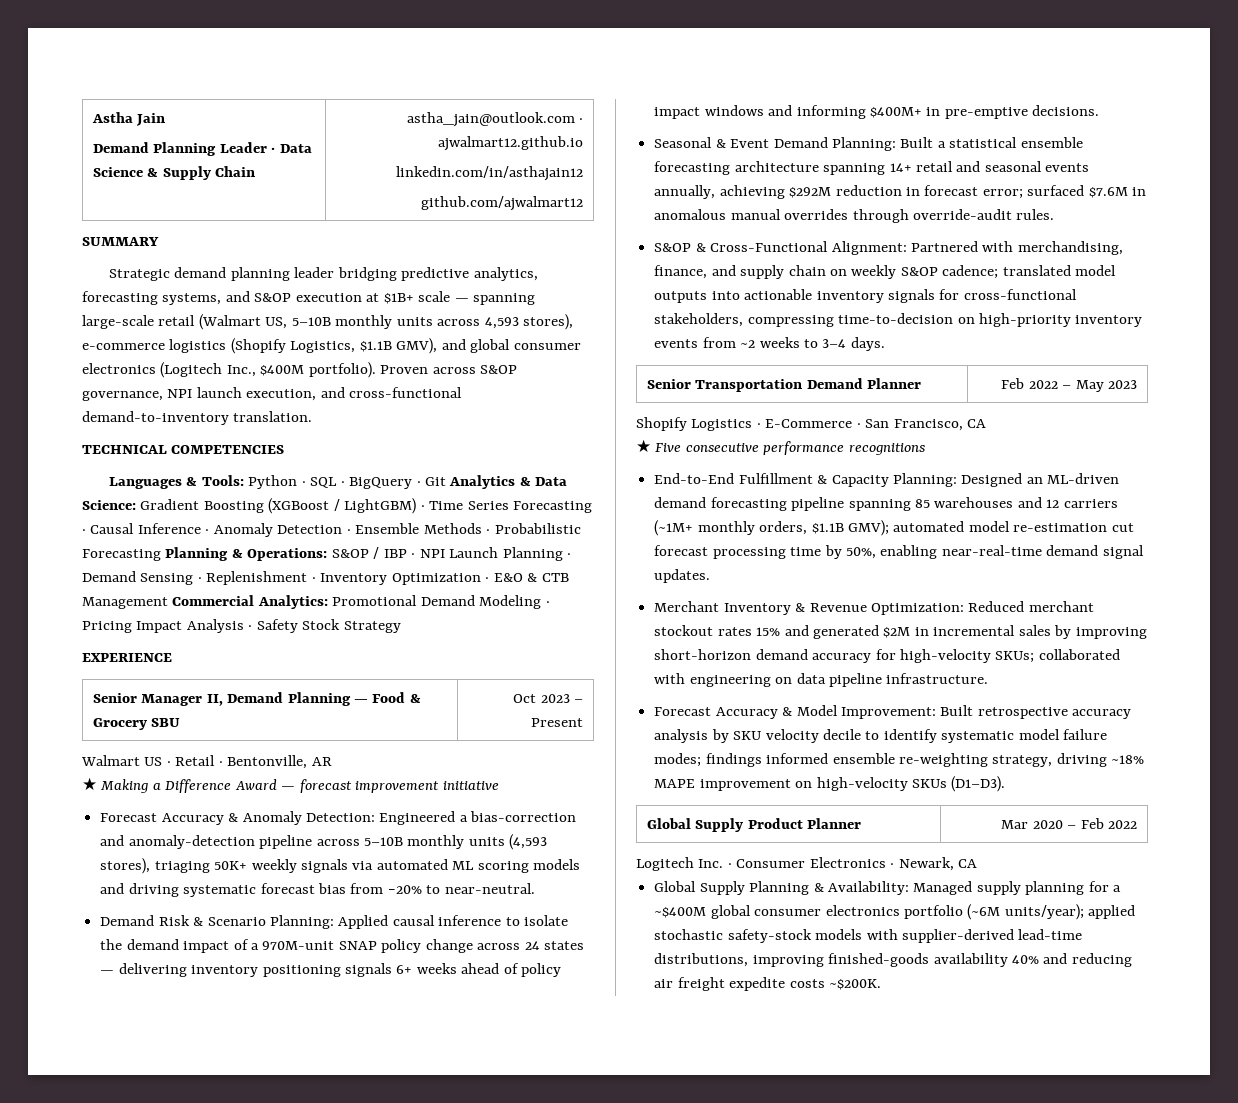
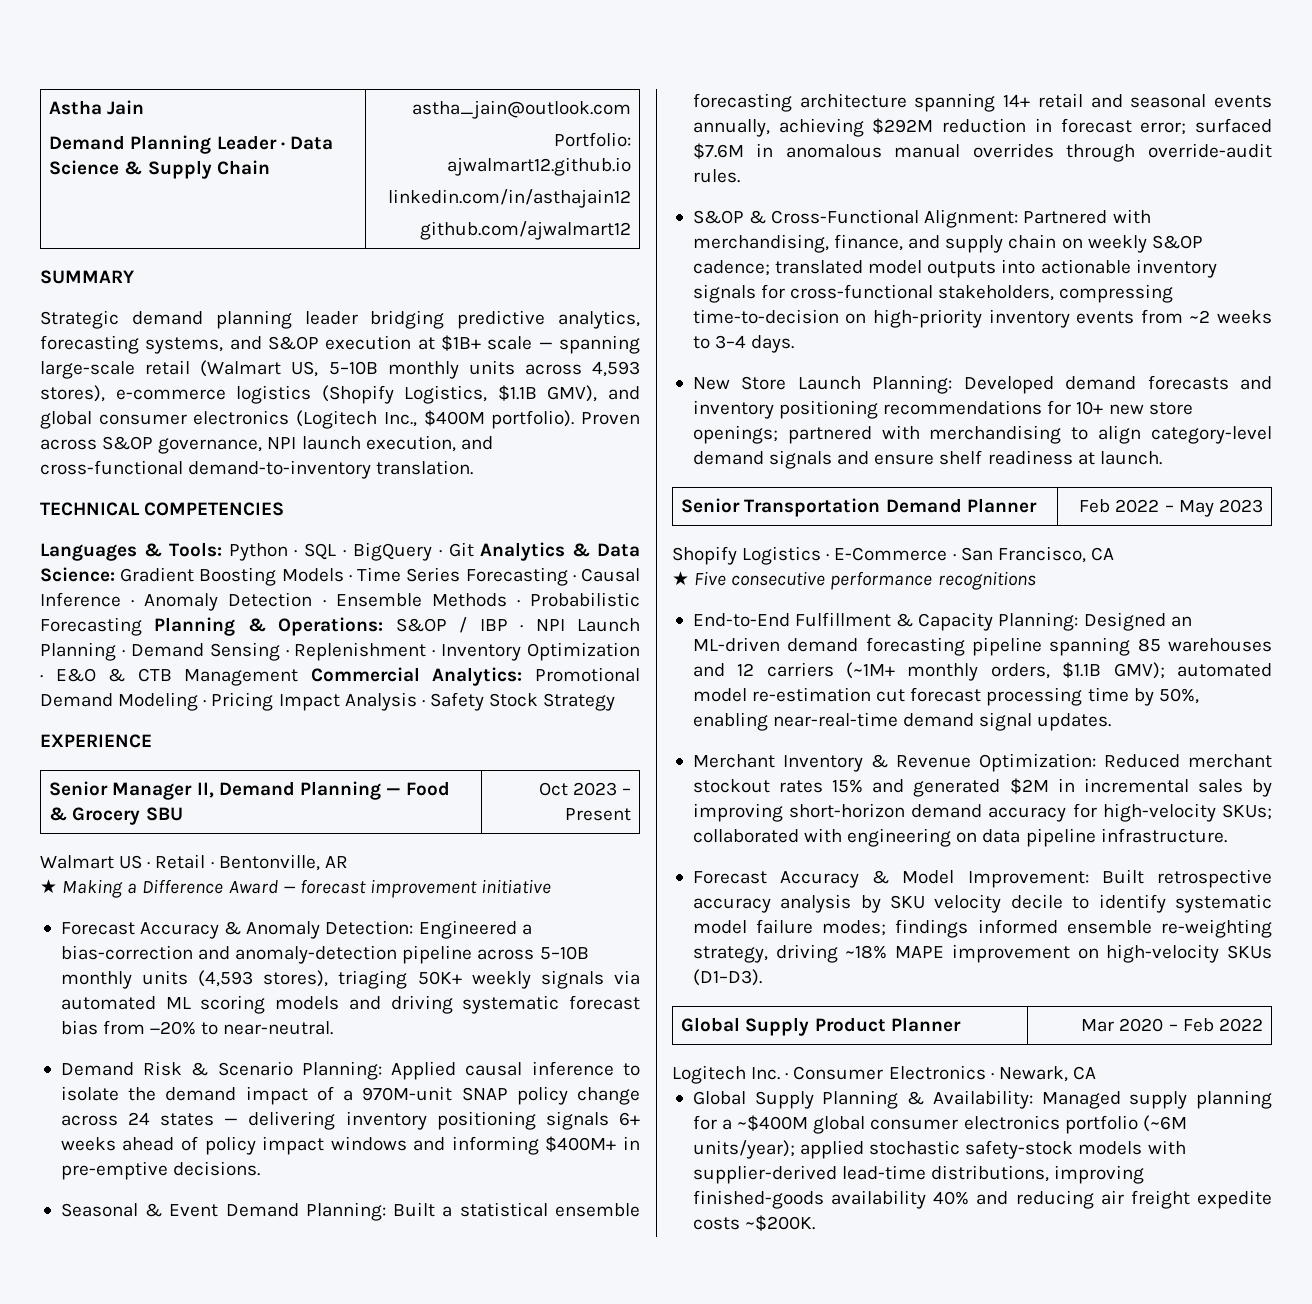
[579,118,584,123] · -> [553,132,631,147] // Portfolio:
[268,498,417,514] (XGBoost / LightGBM) -> [281,568,344,582] Models
(885, 344) none -> [692,375,1272,394] [692,400,1193,419] [692,425,1272,444] [692,450,1162,469] // New Store Launch Planning: Developed demand forecasts and inventory positioning recommendations for 10+ new store openings; partnered with merchandising to align category-level demand signals and ensure shelf readiness at launch.

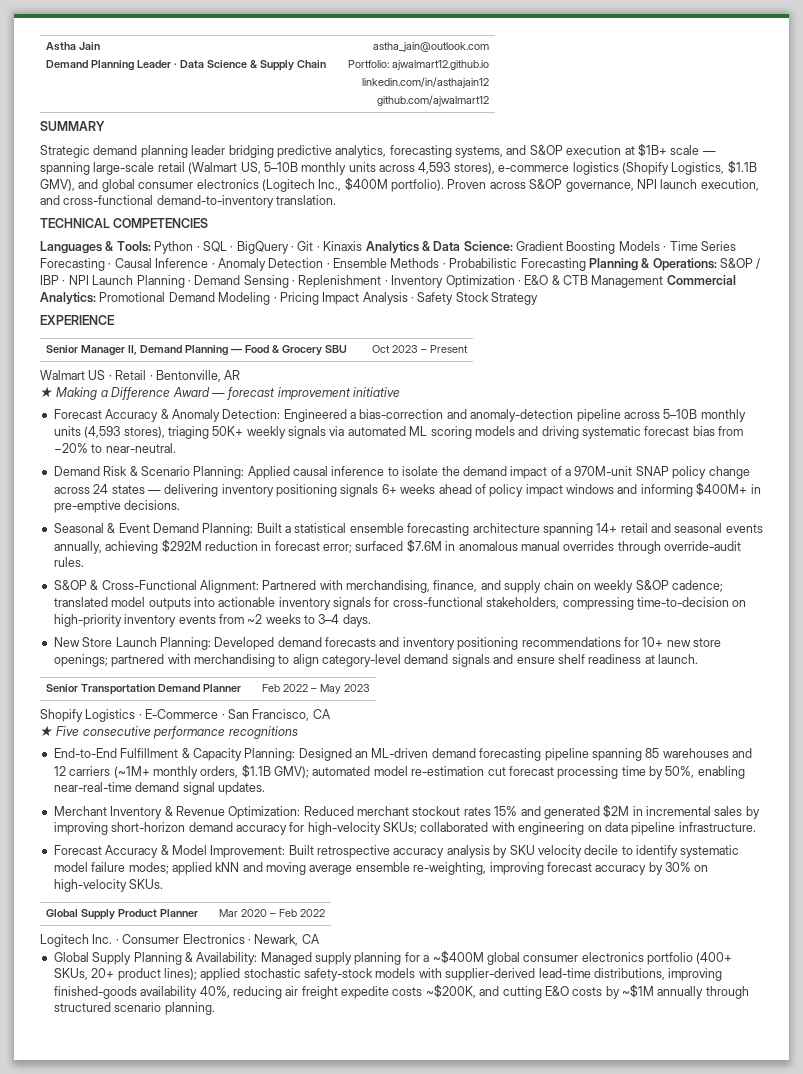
(474, 549) none -> [316,241,363,251] · Kinaxis
[895,919,1272,938] [692,944,1272,963] [692,969,762,986] findings informed ensemble re-weighting strategy, driving ~18% MAPE improvement on high-velocity SKUs (D1–D3). -> [171,862,709,875] [53,879,164,892] applied kNN and moving average ensemble re-weighting, improving forecast accuracy by 30% on high-velocity SKUs.
[1142,1115,1187,1132] [692,1140,795,1159] (~6M units/year); -> [696,952,733,964] [53,968,197,981] (400+ SKUs, 20+ product lines);
[933,1191,1009,1205] 40% and -> [199,986,230,998] 40%,
[745,1215,816,1231] ~$200K. -> [425,984,749,999] [53,1002,215,1015] ~$200K, and cutting E&O costs by ~$1M annually through structured scenario planning.

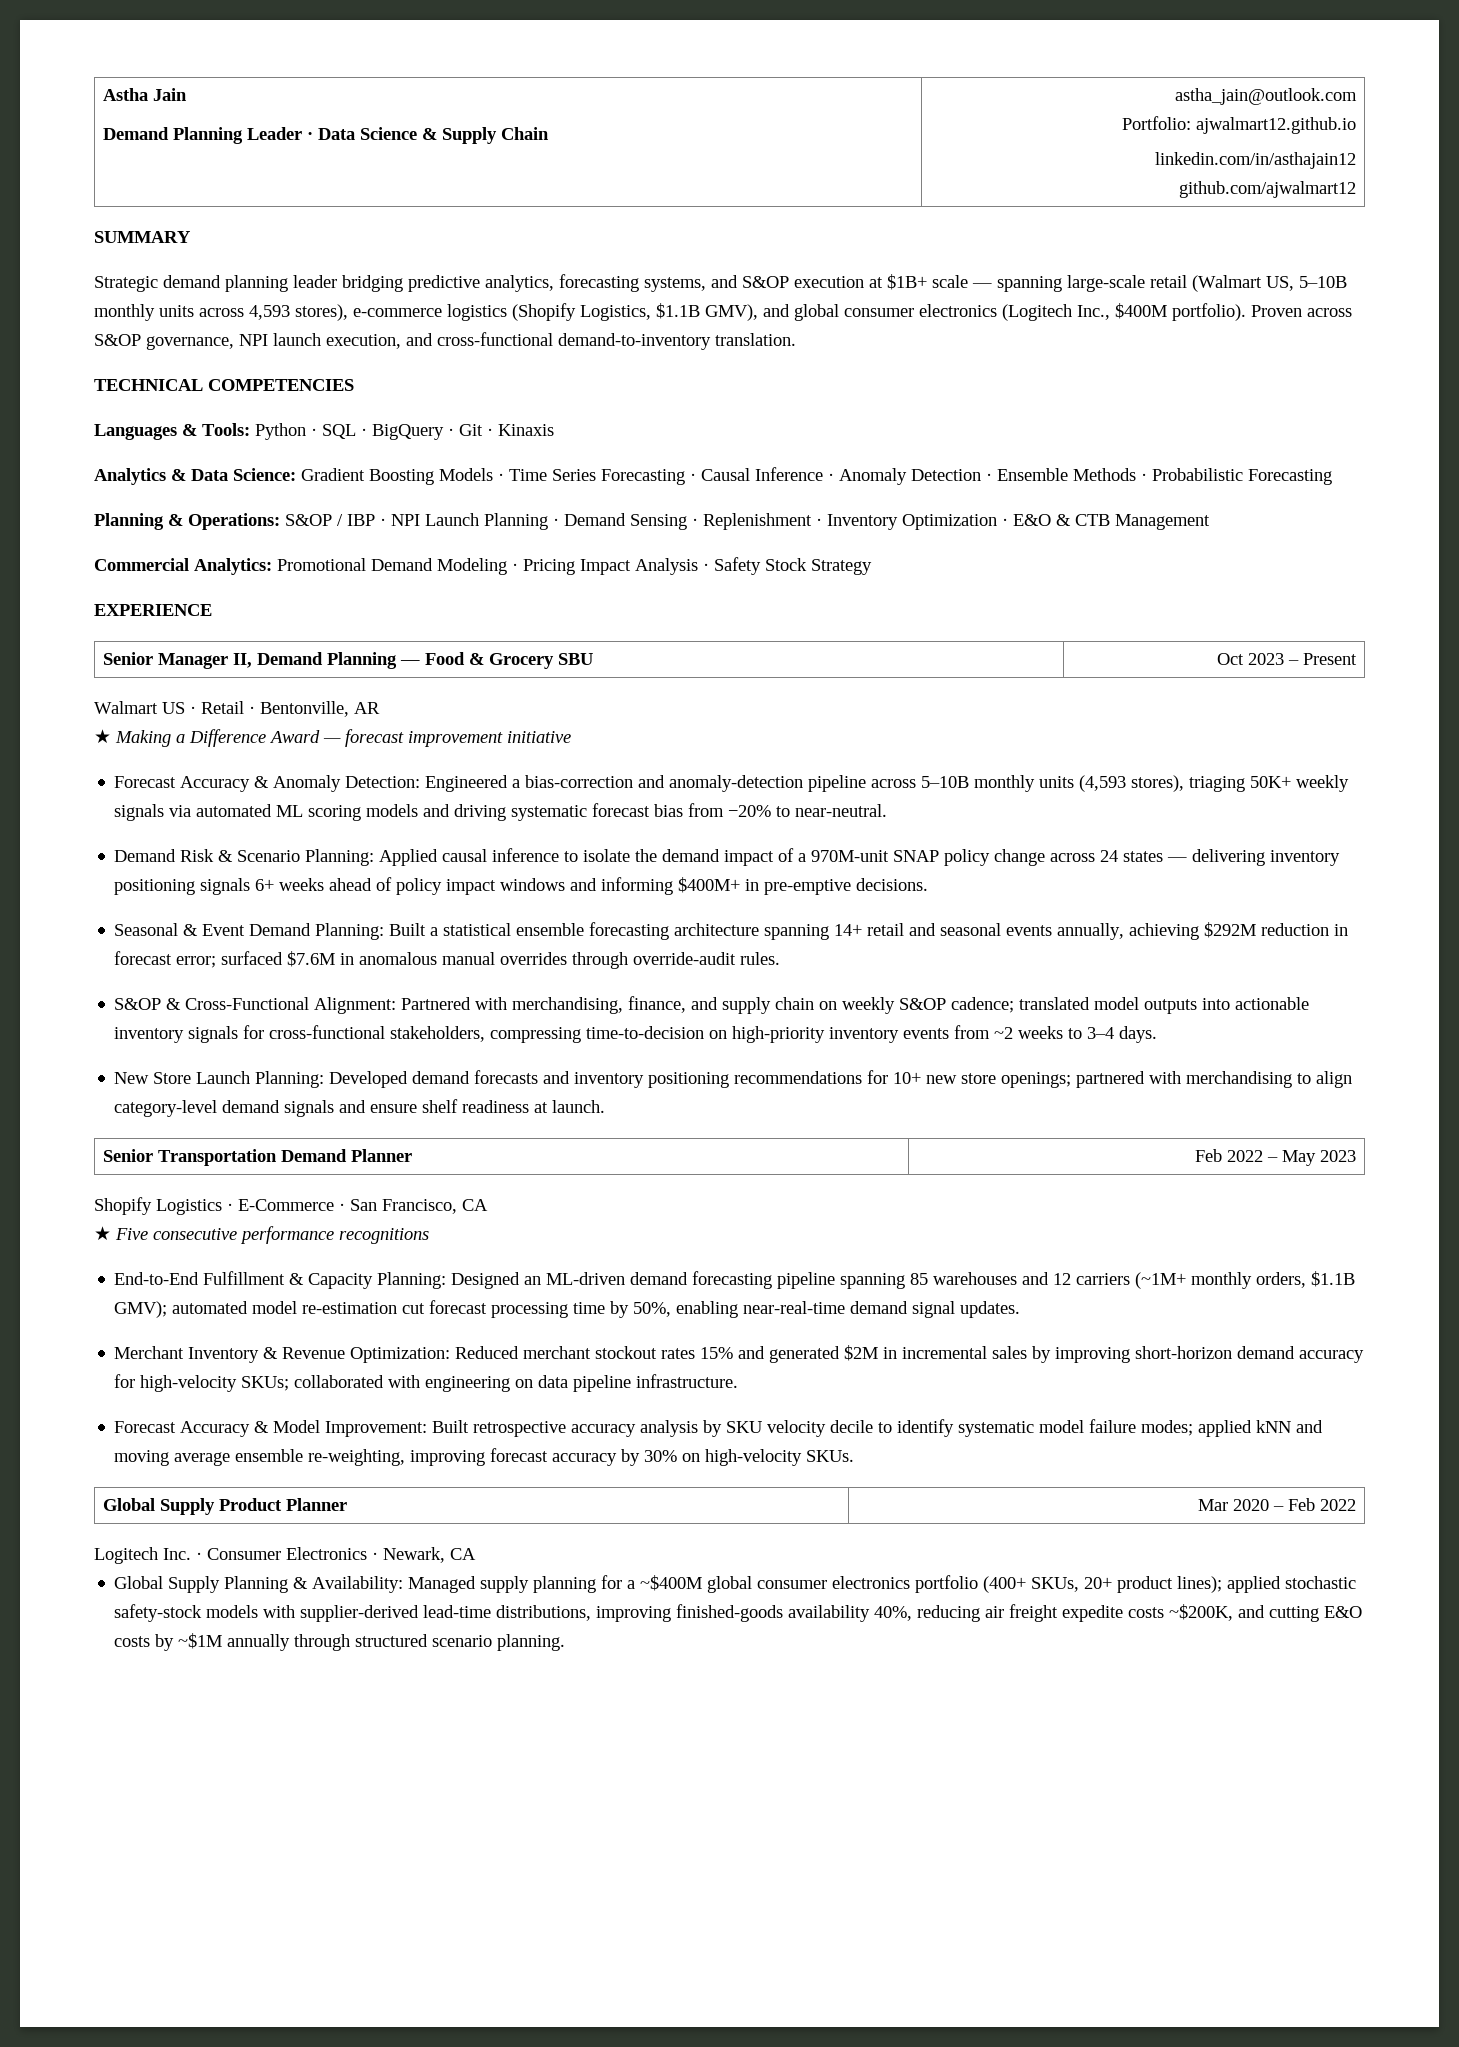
(363, 246) none -> (554, 430) //
(586, 264) none -> (1332, 477) //
(664, 281) none -> (1210, 522) //

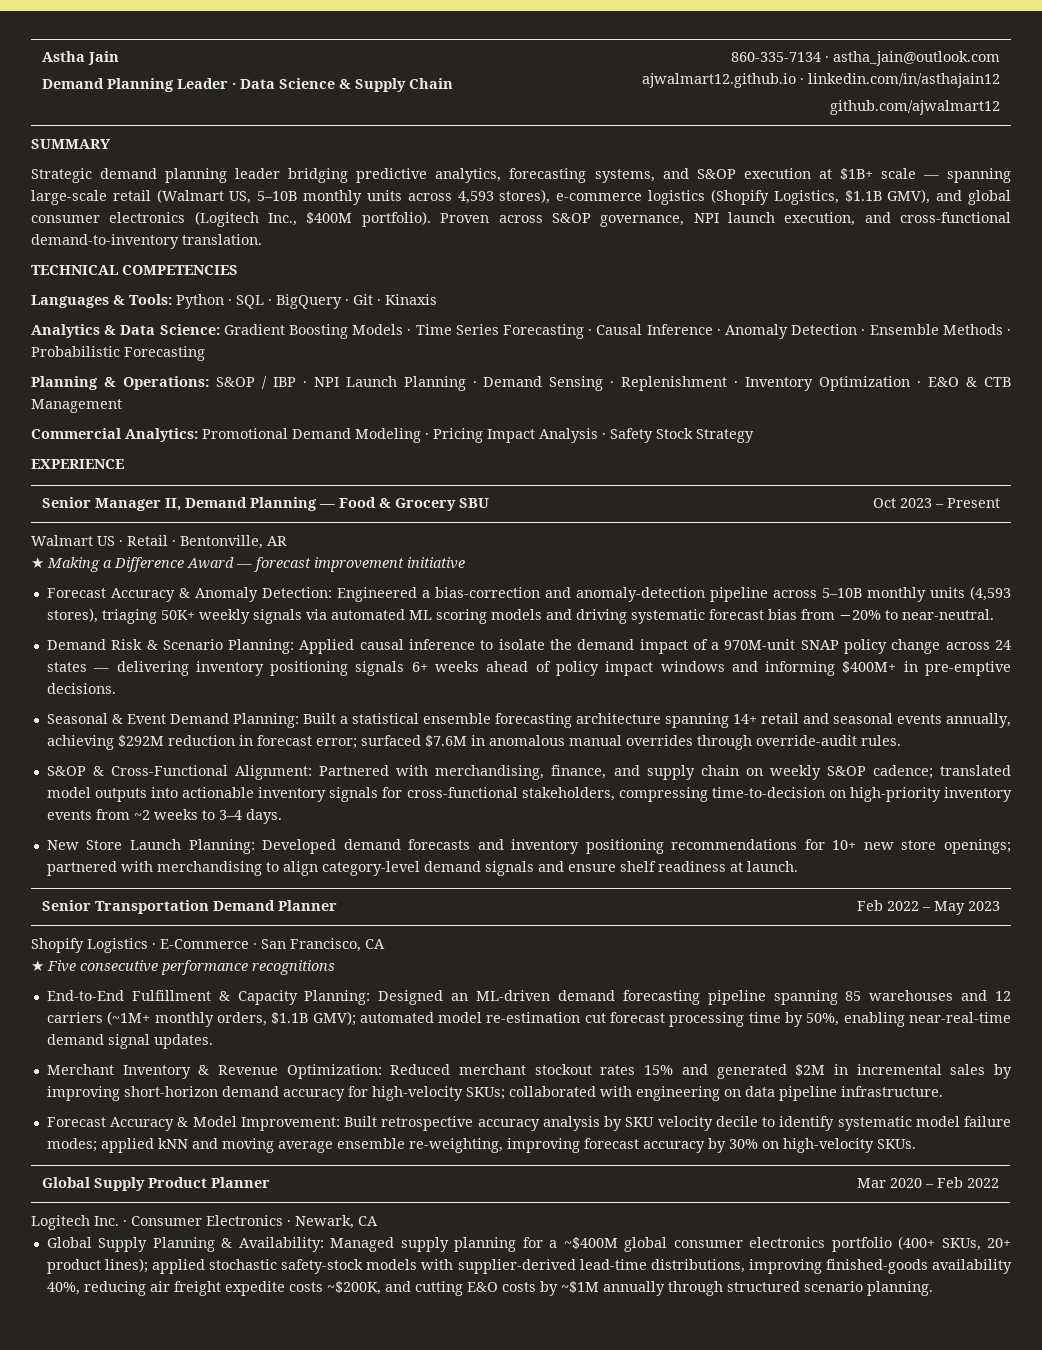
(549, 133) none -> [731,52,830,62] 860-335-7134 ·
[1122,116,1192,130] Portfolio: -> (1001, 58) none
(1357, 125) // -> [800,78,805,84] ·

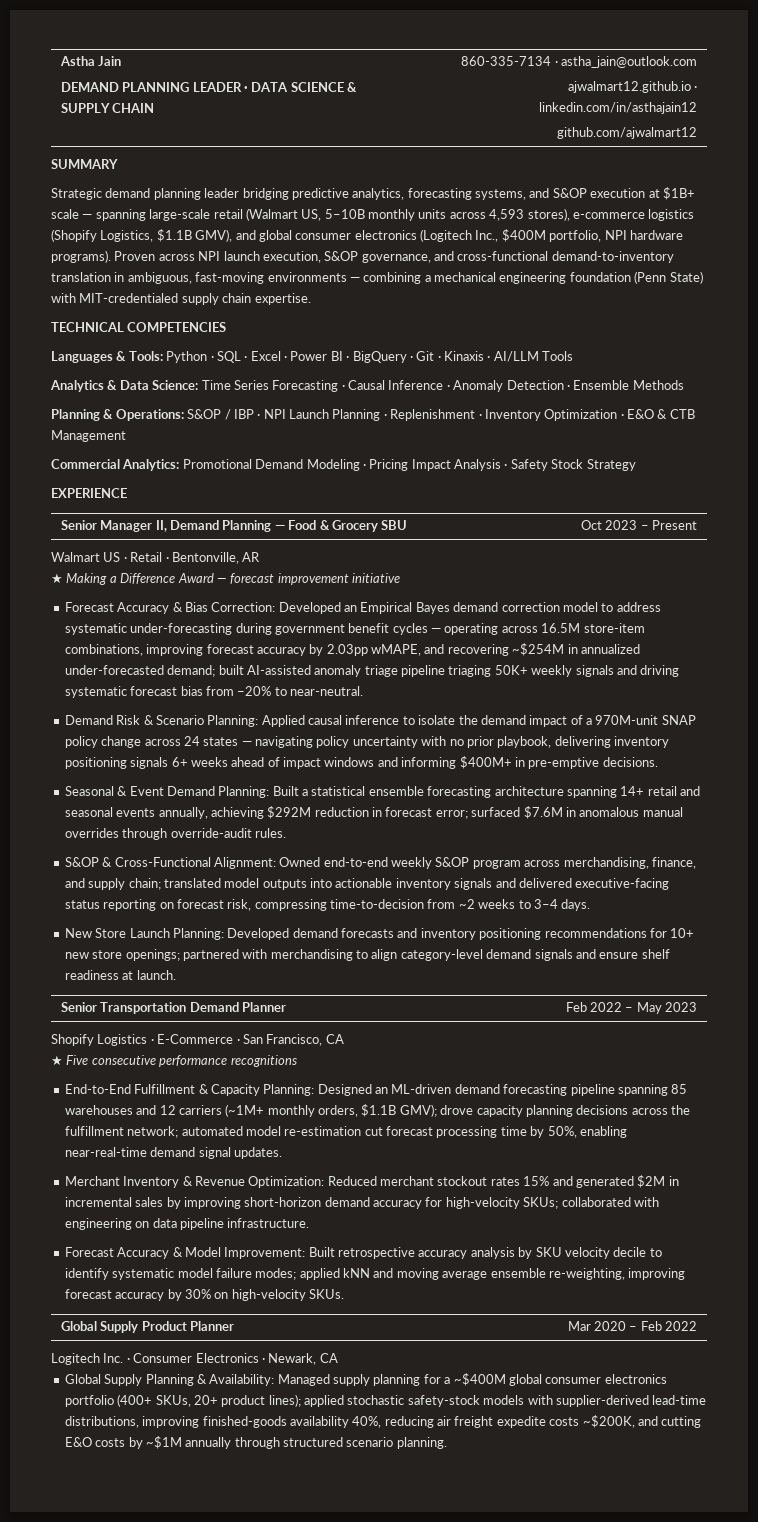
[41,78,453,92] Demand Planning Leader · Data Science & Supply Chain -> [60,82,358,92] [60,103,155,113] DEMAND PLANNING LEADER · DATA SCIENCE & SUPPLY CHAIN
[361,211,685,227] portfolio). Proven across S&OP governance, -> [549,230,683,242] [51,250,195,263] portfolio, NPI hardware programs). Proven across
(856, 219) none -> [324,251,431,263] S&OP governance,
[182,234,262,245] translation. -> [51,271,703,284] [51,293,311,305] translation in ambiguous, fast-moving environments — combining a mechanical engineering foundation (Penn State) with MIT-credentialed supply chain expertise.
(272, 302) none -> [250,351,350,361] Excel · Power BI ·
(437, 299) none -> [487,351,574,362] · AI/LLM Tools
[223,324,412,339] Gradient Boosting Models · -> (199, 385) none
[1007,329,1012,335] [31,346,205,361] · Probabilistic Forecasting -> (684, 385) none
[483,376,615,391] Demand Sensing · -> (387, 416) none
[194,586,1011,602] [46,608,542,624] Anomaly Detection: Engineered a bias-correction and anomaly-detection pipeline across 5–10B monthly units (4,593 stores), triaging 50K+ weekly signals via automated ML scoring models -> [184,602,661,614] [64,623,645,635] [64,643,640,656] [64,665,614,677] Bias Correction: Developed an Empirical Bayes demand correction model to address systematic under-forecasting during government benefit cycles — operating across 16.5M store-item combinations, improving forecast accuracy by 2.03pp wMAPE, and recovering ~$254M in annualized under-forecasted demand; built AI-assisted anomaly triage pipeline triaging 50K+ weekly signals
(110, 670) none -> [255,736,552,748] navigating policy uncertainty with no prior playbook,
[555,661,599,676] policy -> (280, 762) none
[319,765,933,780] Partnered with merchandising, finance, and supply chain on weekly S&OP cadence; -> [279,857,696,869] [64,878,161,890] Owned end-to-end weekly S&OP program across merchandising, finance, and supply chain;
[382,787,1012,802] [46,810,92,820] for cross-functional stakeholders, compressing time-to-decision on high-priority inventory events -> [495,878,670,890] [64,899,424,911] and delivered executive-facing status reporting on forecast risk, compressing time-to-decision
(356, 1018) none -> [440,1105,690,1117] [64,1126,179,1138] drove capacity planning decisions across the fulfillment network;

